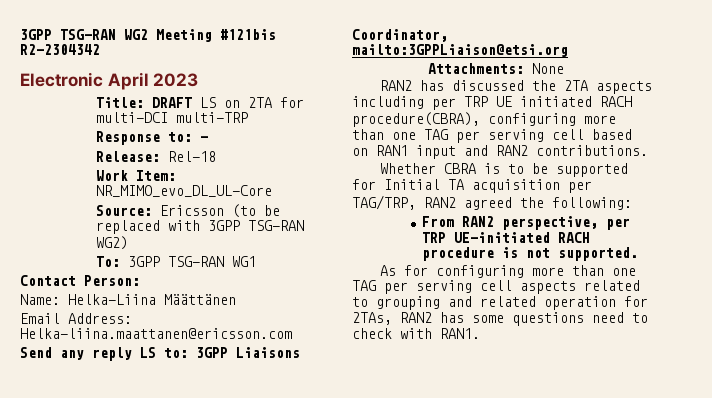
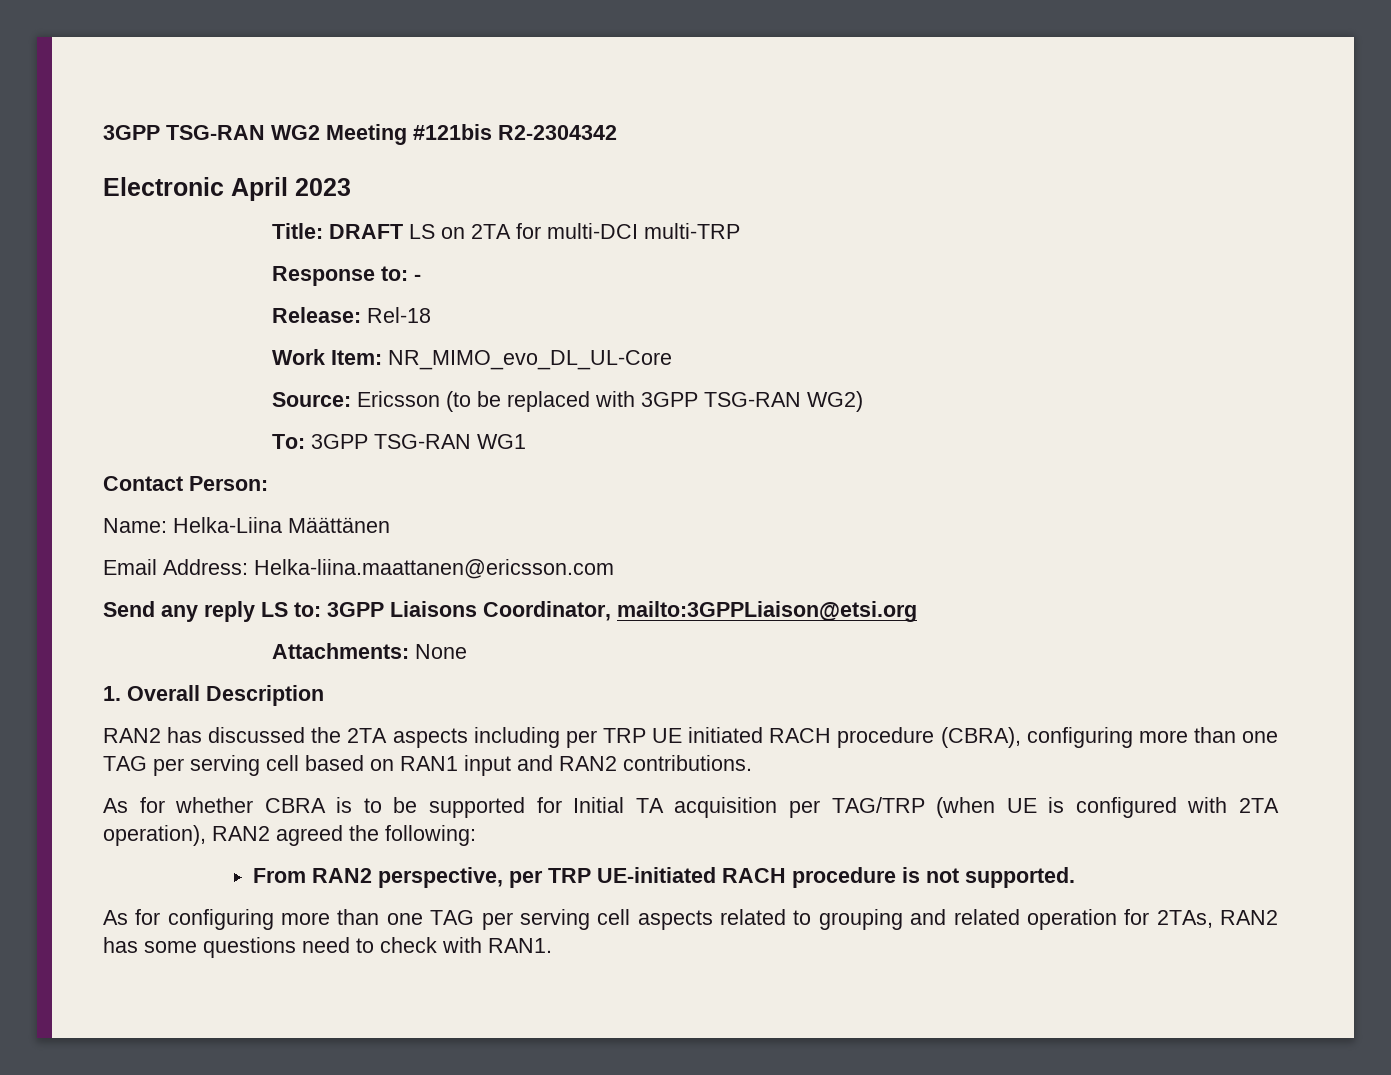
(564, 68) none -> [103,685,324,706] // 1. Overall Description
[352,112,480,127] procedure(CBRA), -> [837,727,1021,748] procedure (CBRA),
[379,163,436,174] Whether -> [103,797,254,813] As for whether
[352,195,416,210] TAG/TRP, -> [831,797,1279,818] [103,825,206,846] TAG/TRP (when UE is configured with 2TA operation),

